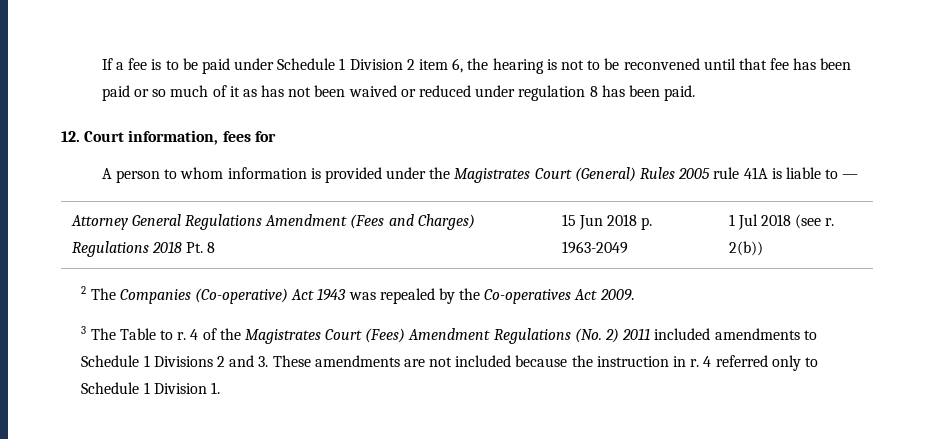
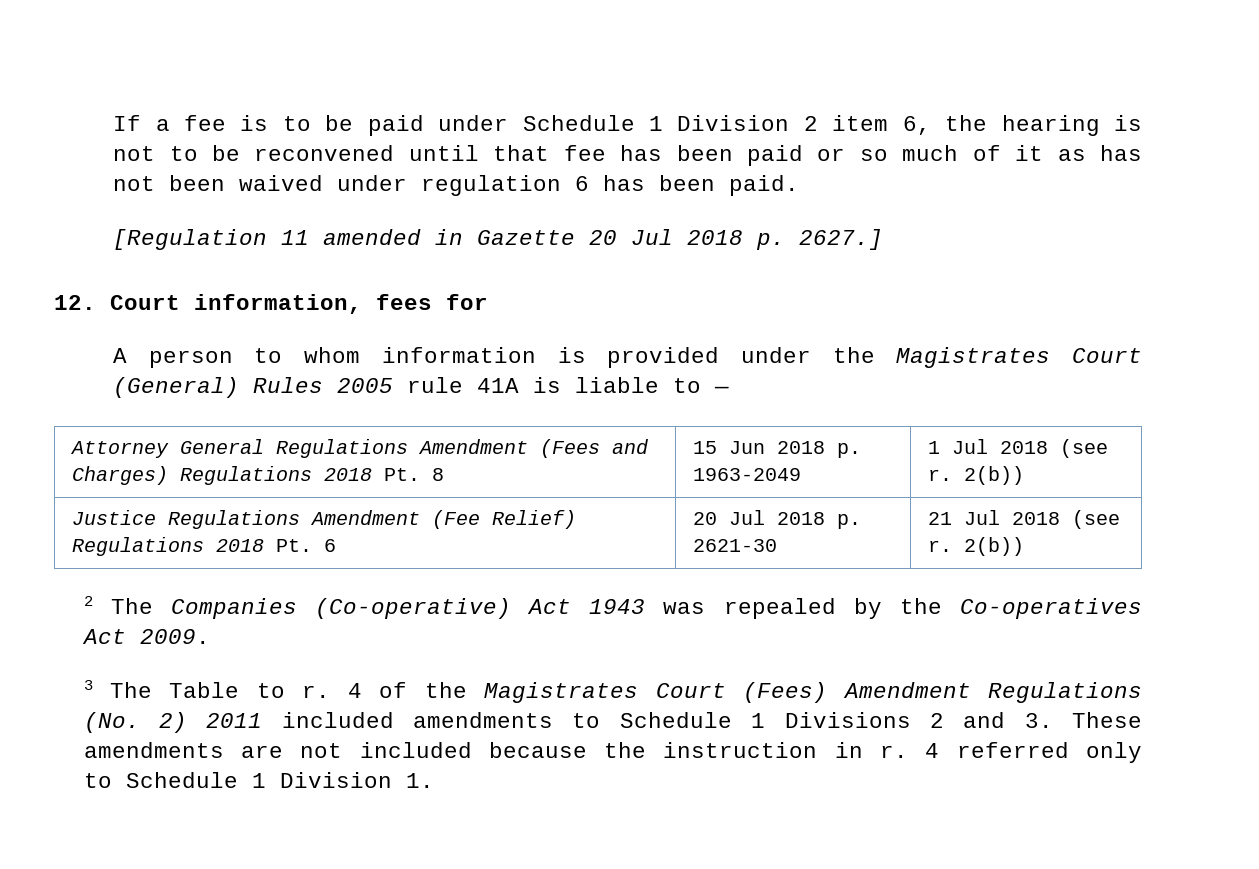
[400,85,472,97] or reduced -> (324, 183) none
[589,86,598,97] 8 -> [575,176,590,191] 6
(696, 93) none -> [113,229,884,250] // [Regulation 11 amended in Gazette 20 Jul 2018 p. 2627.]
(763, 248) none -> [71,510,576,529] [71,537,336,556] [692,510,861,529] [692,539,777,552] [927,510,1120,529] [927,537,1024,556] // Justice Regulations Amendment (Fee Relief) Regulations 2018 Pt. 6 | 20 Jul 2018 p. 2621-30 | 21 Jul 2018 (see r. 2(b))

